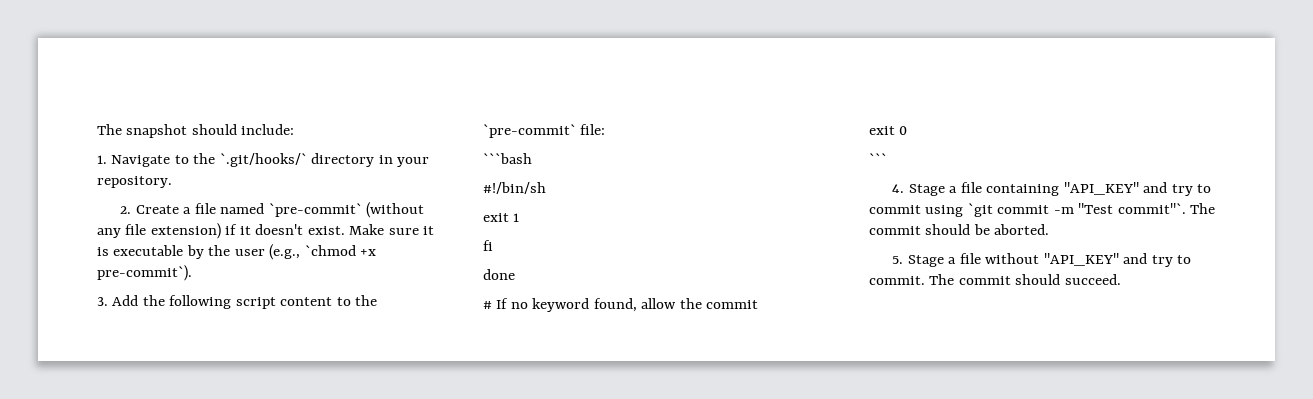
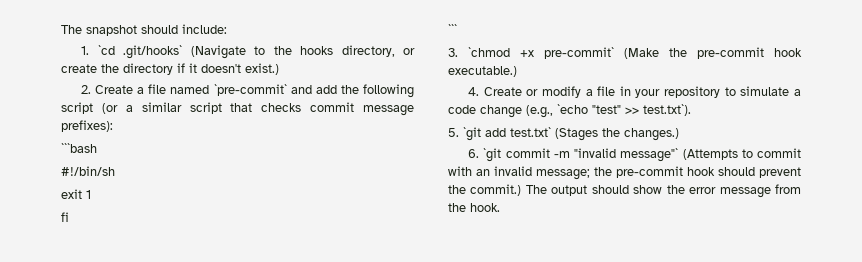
[111,153,430,167] [97,176,172,188] Navigate to the `.git/hooks/` directory in your repository. -> [97,45,415,59] [61,63,279,75] `cd .git/hooks` (Navigate to the hooks directory, or create the directory if it doesn't exist.)
[366,202,425,218] [97,223,435,239] [97,244,377,260] [97,265,192,281] [97,295,378,309] [483,124,606,138] (without any file extension) if it doesn't exist. Make sure it is executable by the user (e.g., `chmod +x pre-commit`). // 3. Add the following script content to the `pre-commit` file: -> [290,84,414,98] [61,102,414,116] [61,120,113,132] and add the following script (or a similar script that checks commit message prefixes):
[483,269,515,280] [483,298,759,312] [869,126,908,135] [869,153,887,164] [892,182,1212,196] [869,203,1216,217] [869,224,1050,235] [892,253,1192,267] [869,274,1121,285] done // # If no keyword found, allow the commit // exit 0 // ``` // 4. Stage a file containing "API_KEY" and try to commit using `git commit -m "Test commit"`. The commit should be aborted. // 5. Stage a file without "API_KEY" and try to commit. The commit should succeed. -> [448,24,457,34] [448,47,802,59] [448,66,517,77] [468,86,801,98] [448,104,691,118] [448,127,679,141] [468,148,801,162] [448,166,801,180] [448,184,801,198] [448,203,500,212] ``` // 3. `chmod +x pre-commit` (Make the pre-commit hook executable.) // 4. Create or modify a file in your repository to simulate a code change (e.g., `echo "test" >> test.txt`). // 5. `git add test.txt` (Stages the changes.) // 6. `git commit -m "invalid message"` (Attempts to commit with an invalid message; the pre-commit hook should prevent the commit.) The output should show the error message from the hook.

